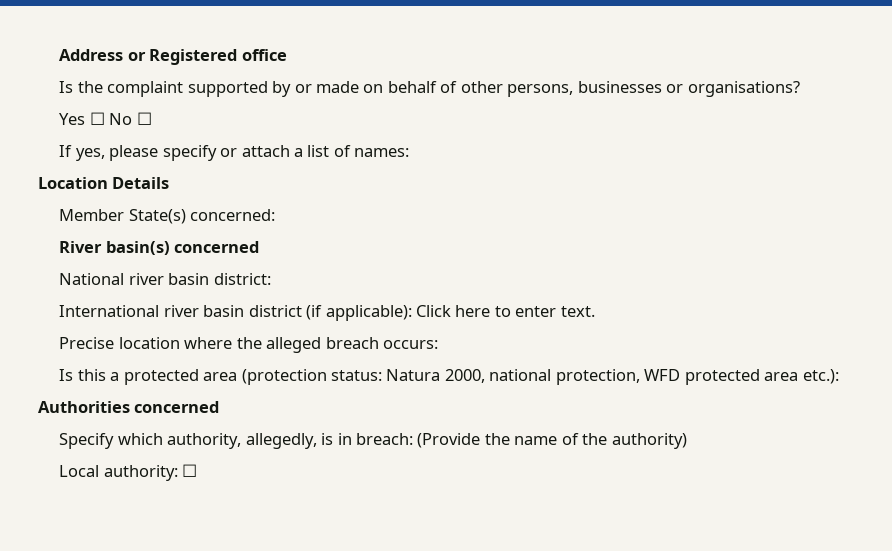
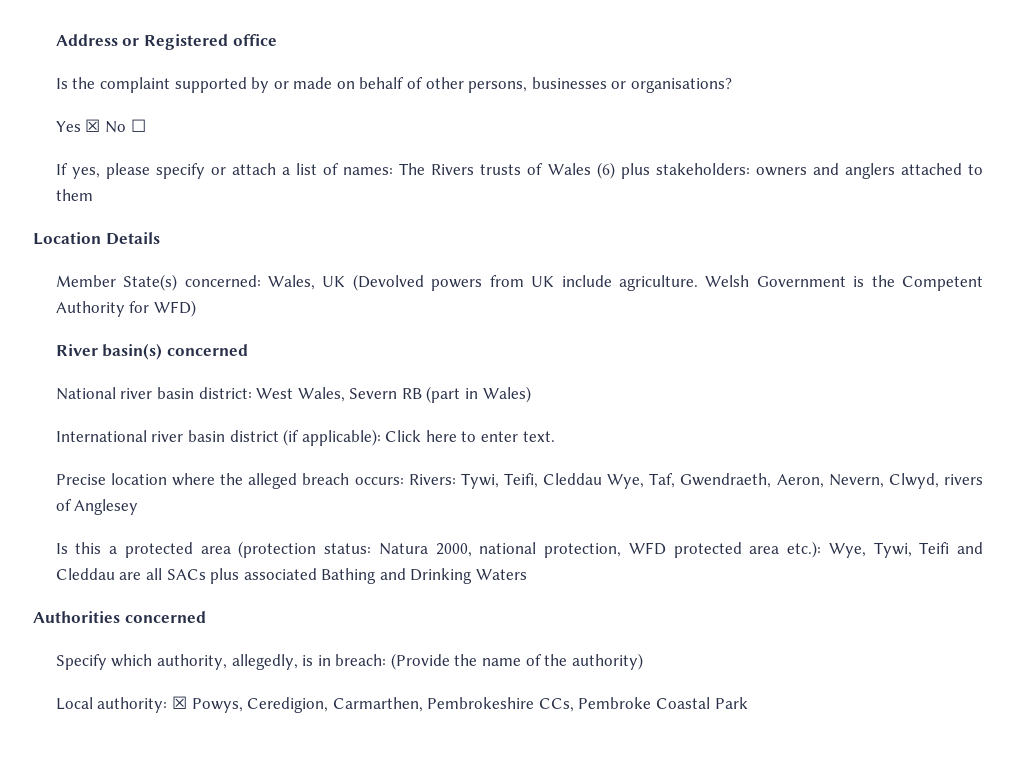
[89,112,105,125] ☐ -> [85,119,101,132] ☒
(410, 152) none -> [399,162,983,179] [55,189,93,201] The Rivers trusts of Wales (6) plus stakeholders: owners and anglers attached to them
(276, 215) none -> [268,274,983,291] [55,300,196,317] Wales, UK (Devolved powers from UK include agriculture. Welsh Government is the Competent Authority for WFD)
(271, 279) none -> [256,386,531,403] West Wales, Severn RB (part in Wales)
(439, 344) none -> [408,473,984,489] [55,499,139,515] Rivers: Tywi, Teifi, Cleddau Wye, Taf, Gwendraeth, Aeron, Nevern, Clwyd, rivers of Anglesey
(839, 376) none -> [828,542,984,558] [55,568,528,584] Wye, Tywi, Teifi and Cleddau are all SACs plus associated Bathing and Drinking Waters
[182,464,198,477] ☐ -> [171,696,748,713] ☒ Powys, Ceredigion, Carmarthen, Pembrokeshire CCs, Pembroke Coastal Park

